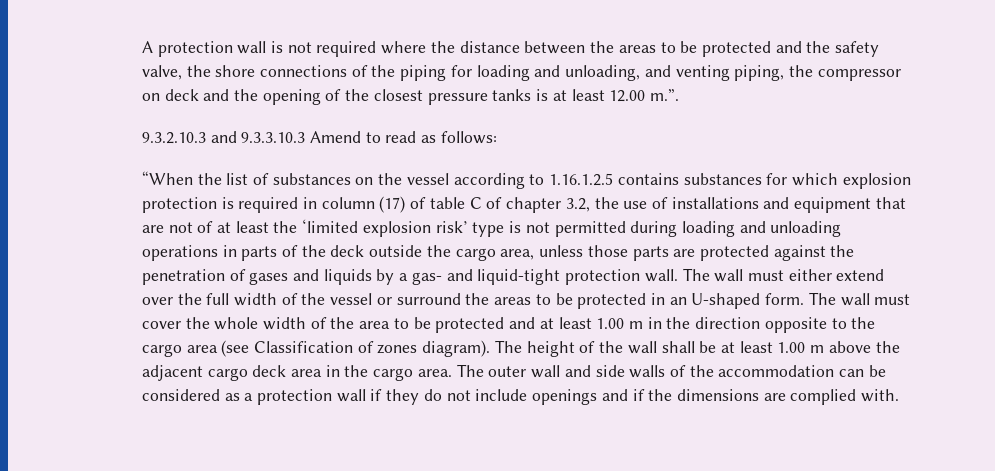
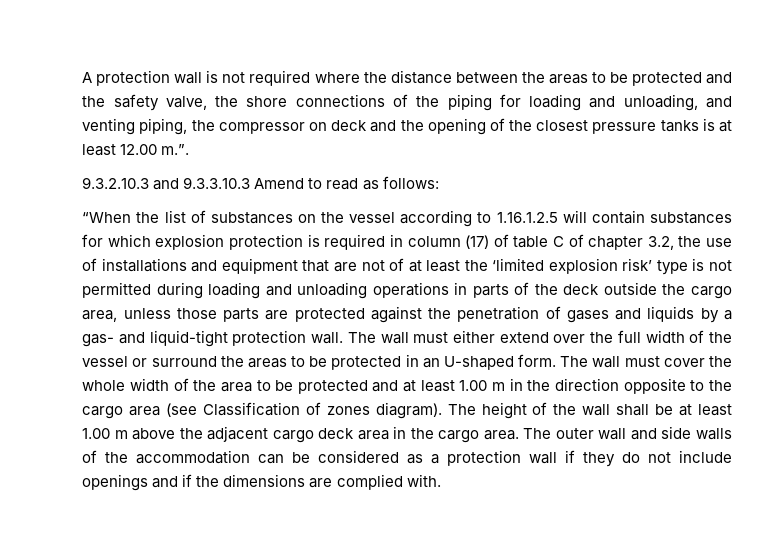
[617,173,679,185] contains -> [562,210,645,224] will contain

